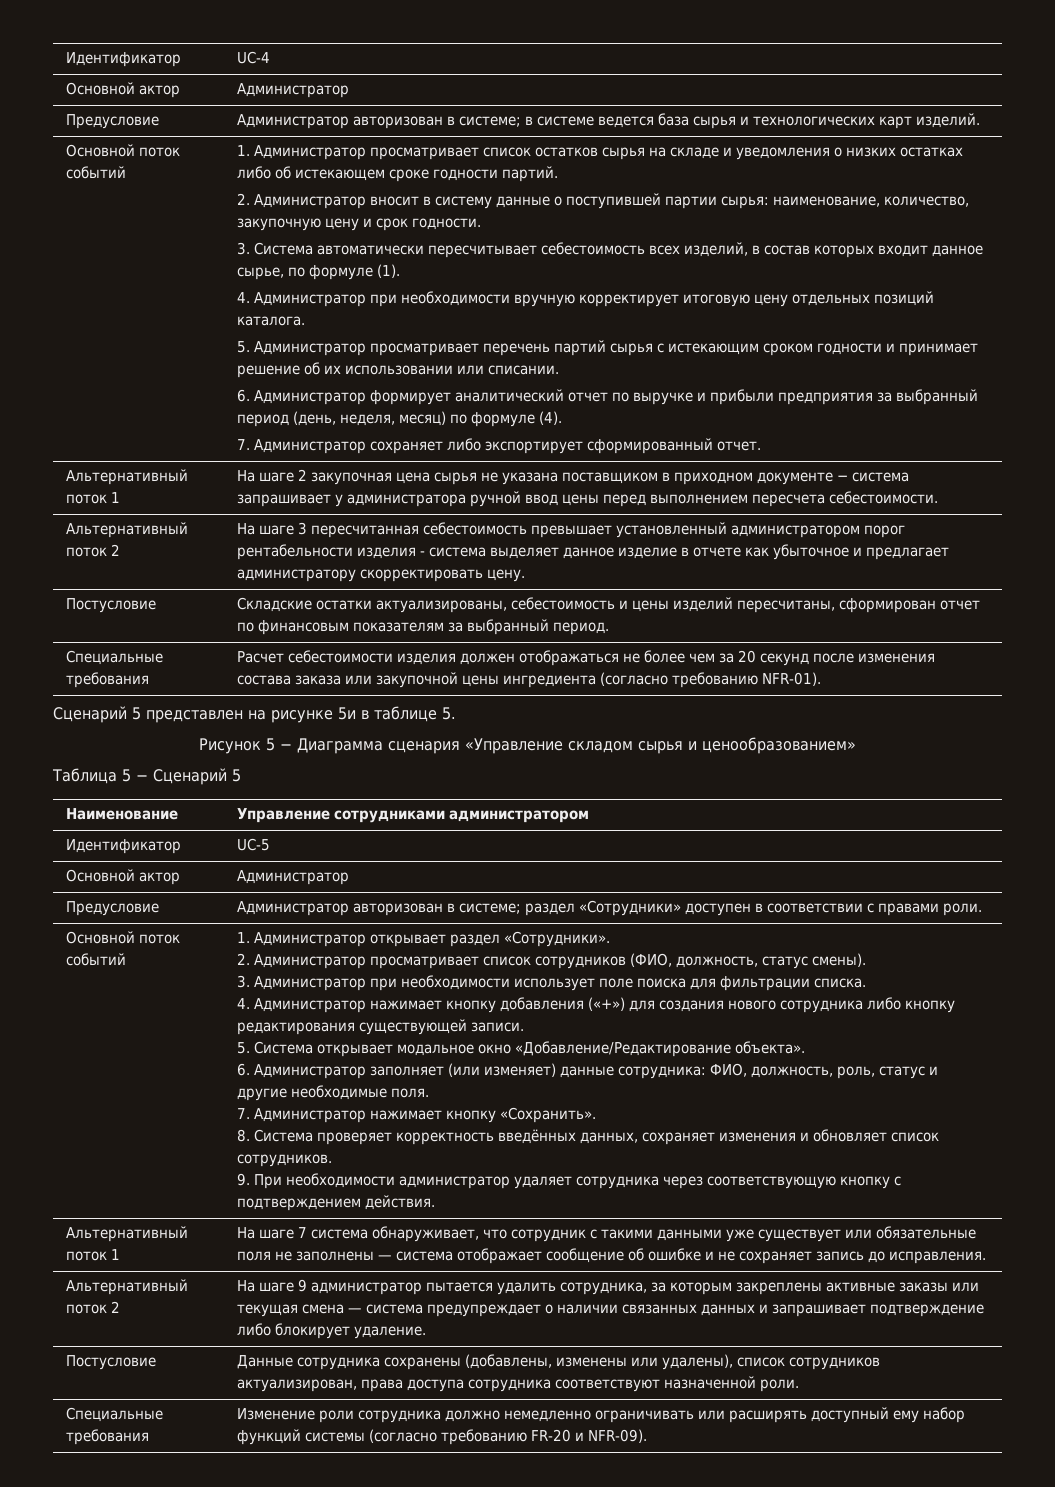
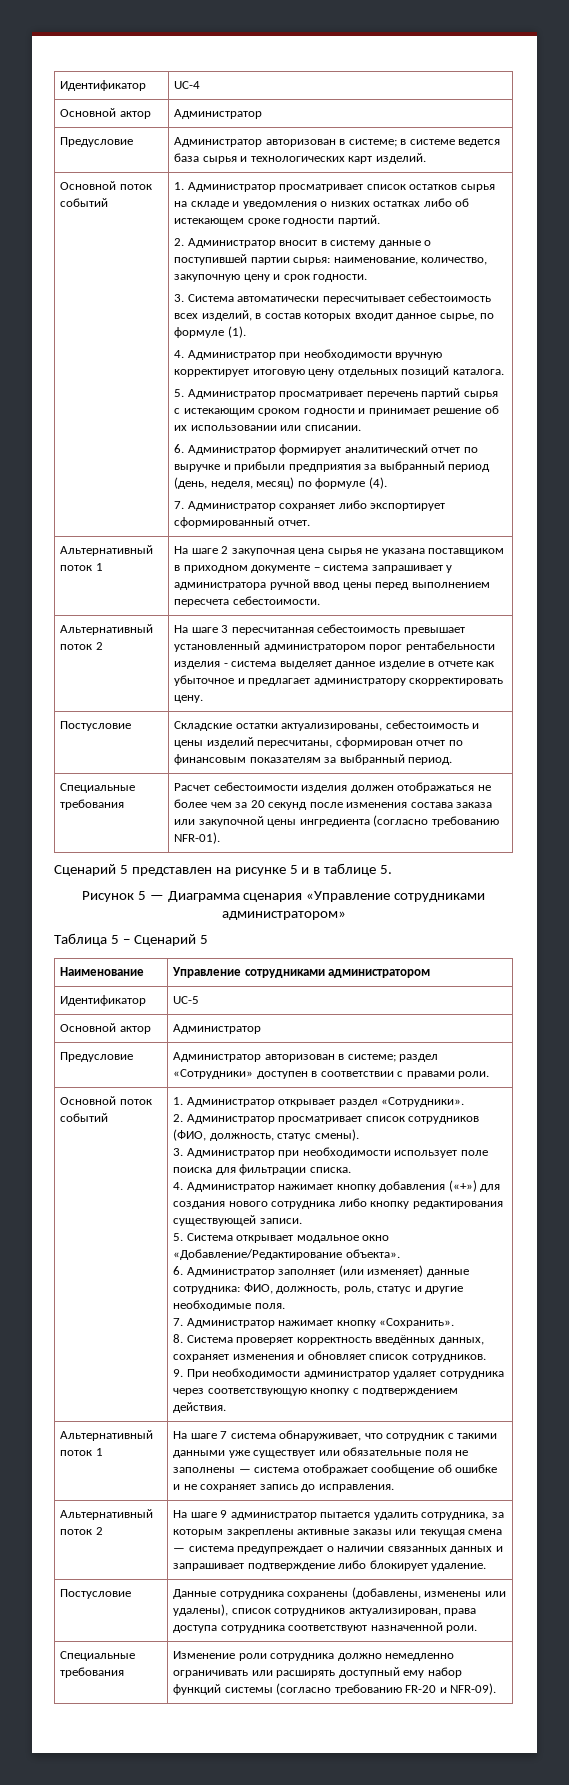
[338,707,356,720] 5и -> [289,865,310,874] 5 и
[280,744,292,750] − -> [149,895,164,900] —
[568,737,856,754] складом сырья и ценообразованием» -> [394,893,486,902] [221,911,346,920] сотрудниками администратором»

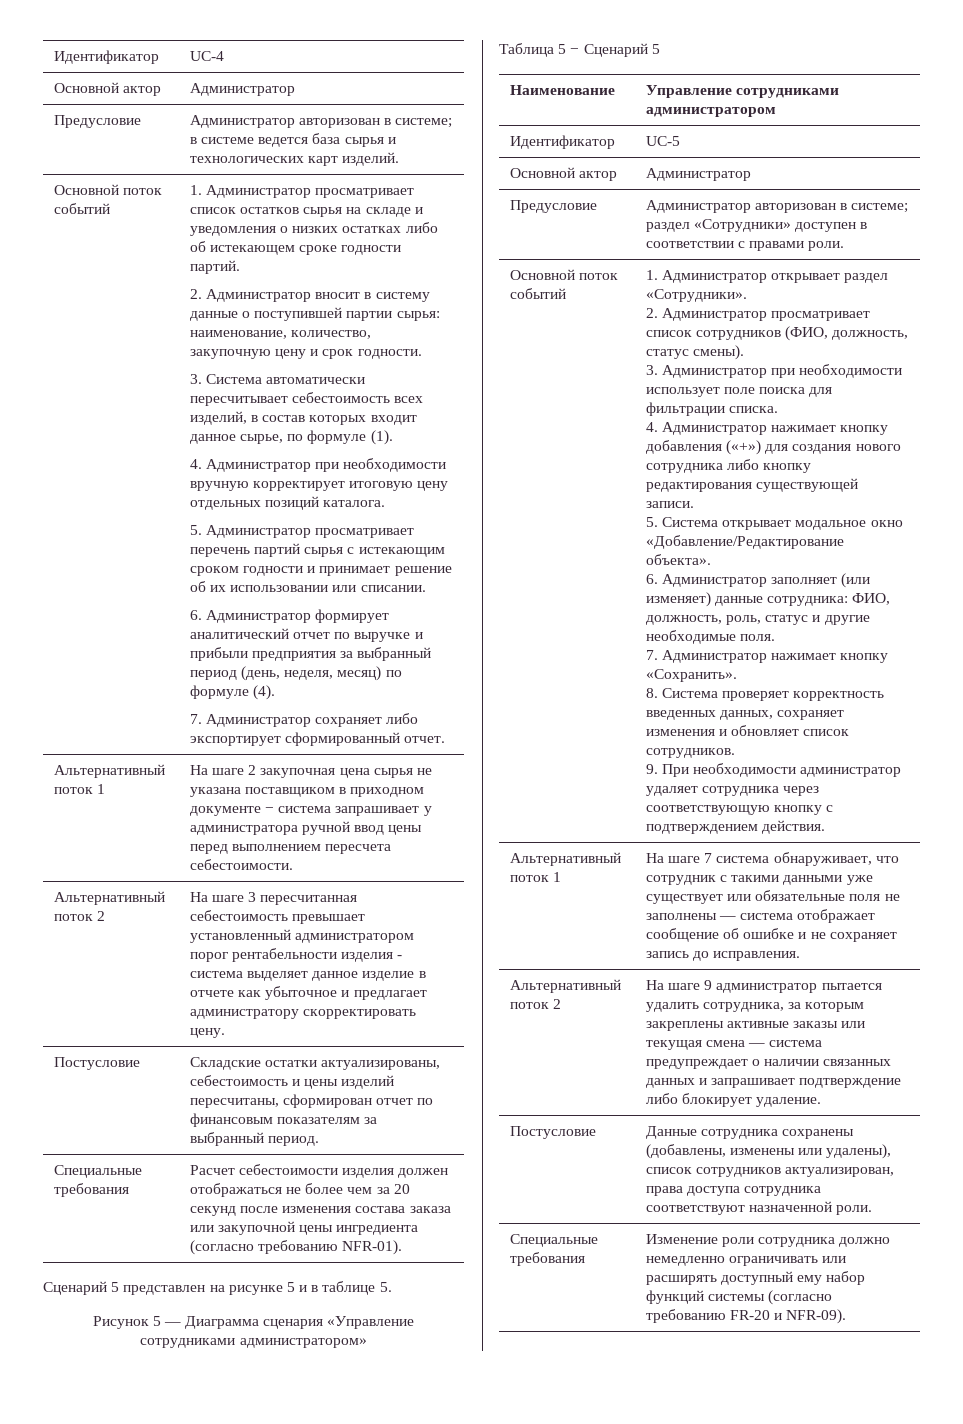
[375,1335,436,1345] введённых -> [645,710,716,720] введенных

